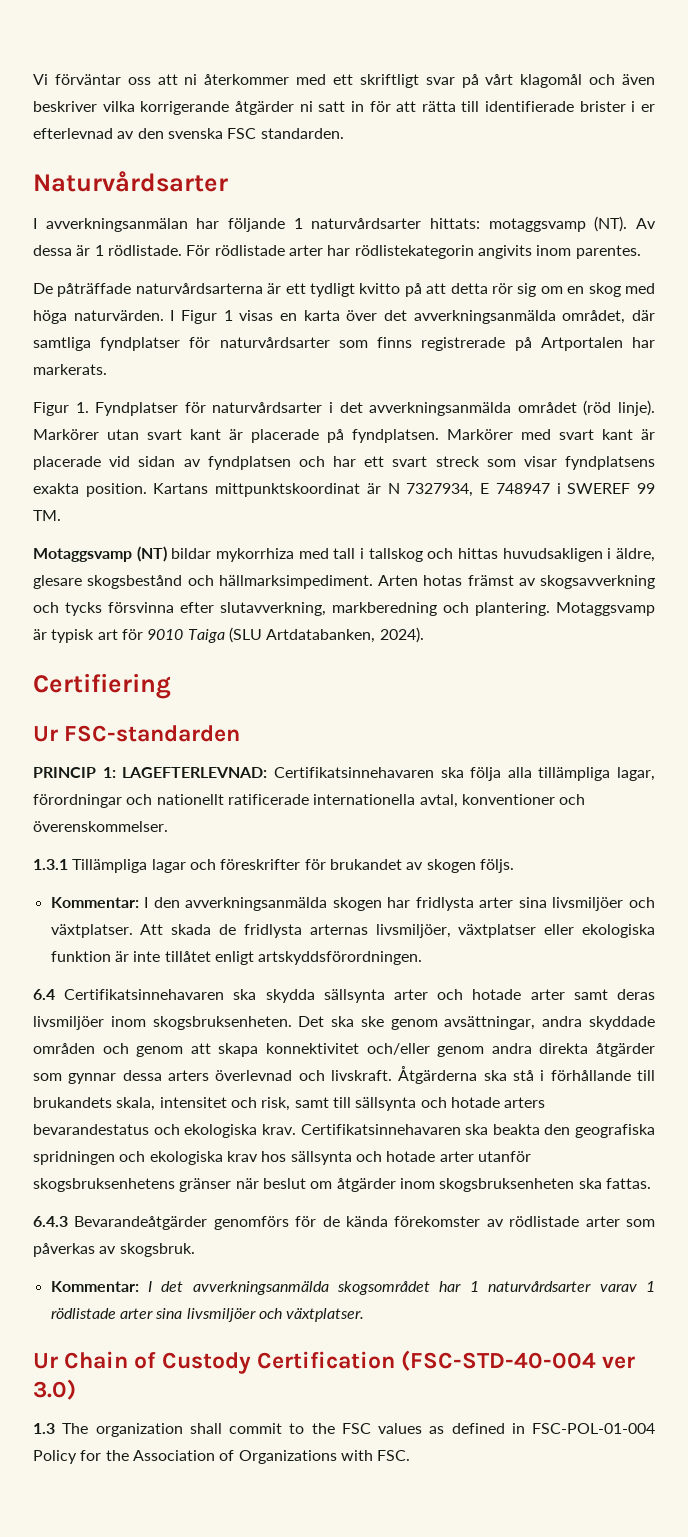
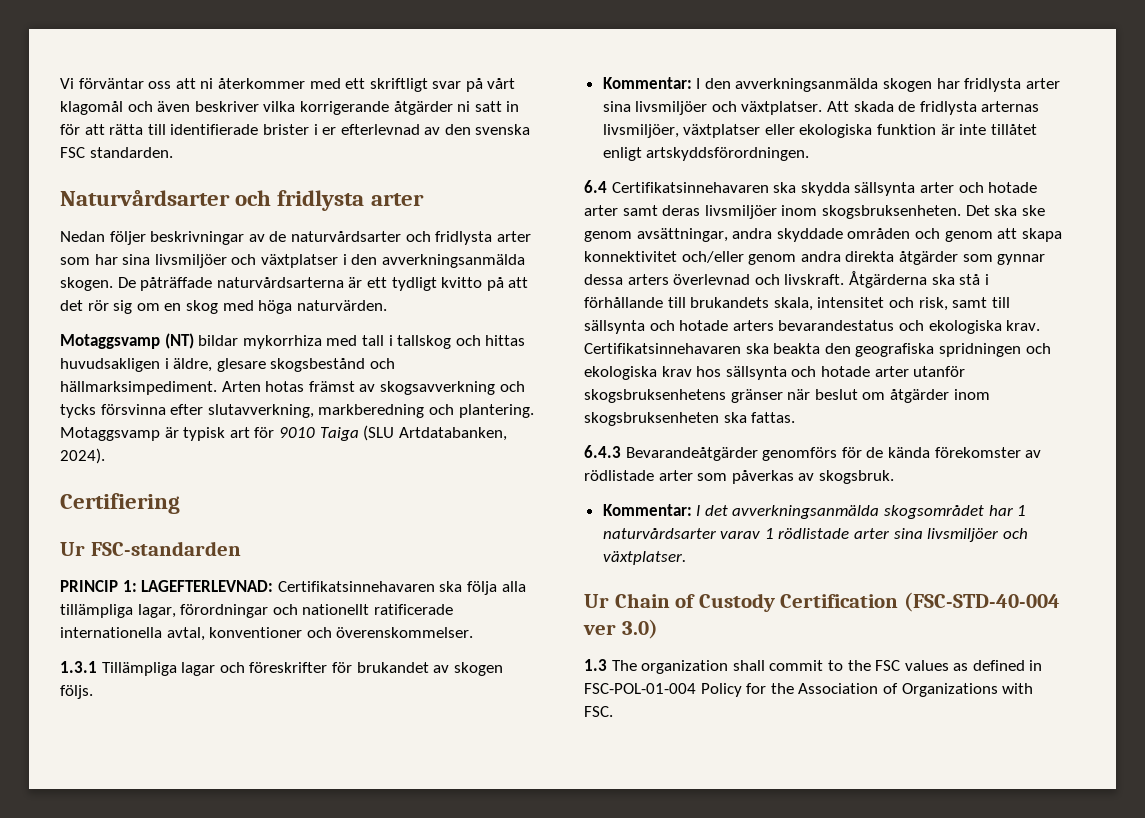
[33,216,656,232] [33,245,641,259] // I avverkningsanmälan har följande 1 naturvårdsarter hittats: motaggsvamp (NT). Av dessa är 1 rödlistade. För rödlistade arter har rödlistekategorin angivits inom parentes. // -> [235,190,424,211] [60,231,531,245] [60,254,525,268] [60,277,113,291] och fridlysta arter // Nedan följer beskrivningar av de naturvårdsarter och fridlysta arter som har sina livsmiljöer och växtplatser i den avverkningsanmälda skogen.
[450,283,488,294] detta -> [60,300,83,311] det
[170,310,655,324] [33,337,655,351] [33,364,107,375] [33,400,656,416] [33,429,655,443] [33,456,656,470] [33,483,656,497] [33,510,61,521] I Figur 1 visas en karta över det avverkningsanmälda området, där samtliga fyndplatser för naturvårdsarter som finns registrerade på Artportalen har markerats. // Figur 1. Fyndplatser för naturvårdsarter i det avverkningsanmälda området (röd linje). Markörer utan svart kant är placerade på fyndplatsen. Markörer med svart kant är placerade vid sidan av fyndplatsen och har ett svart streck som visar fyndplatsens exakta position. Kartans mittpunktskoordinat är N 7327934, E 748947 i SWEREF 99 TM. -> (387, 305) none

